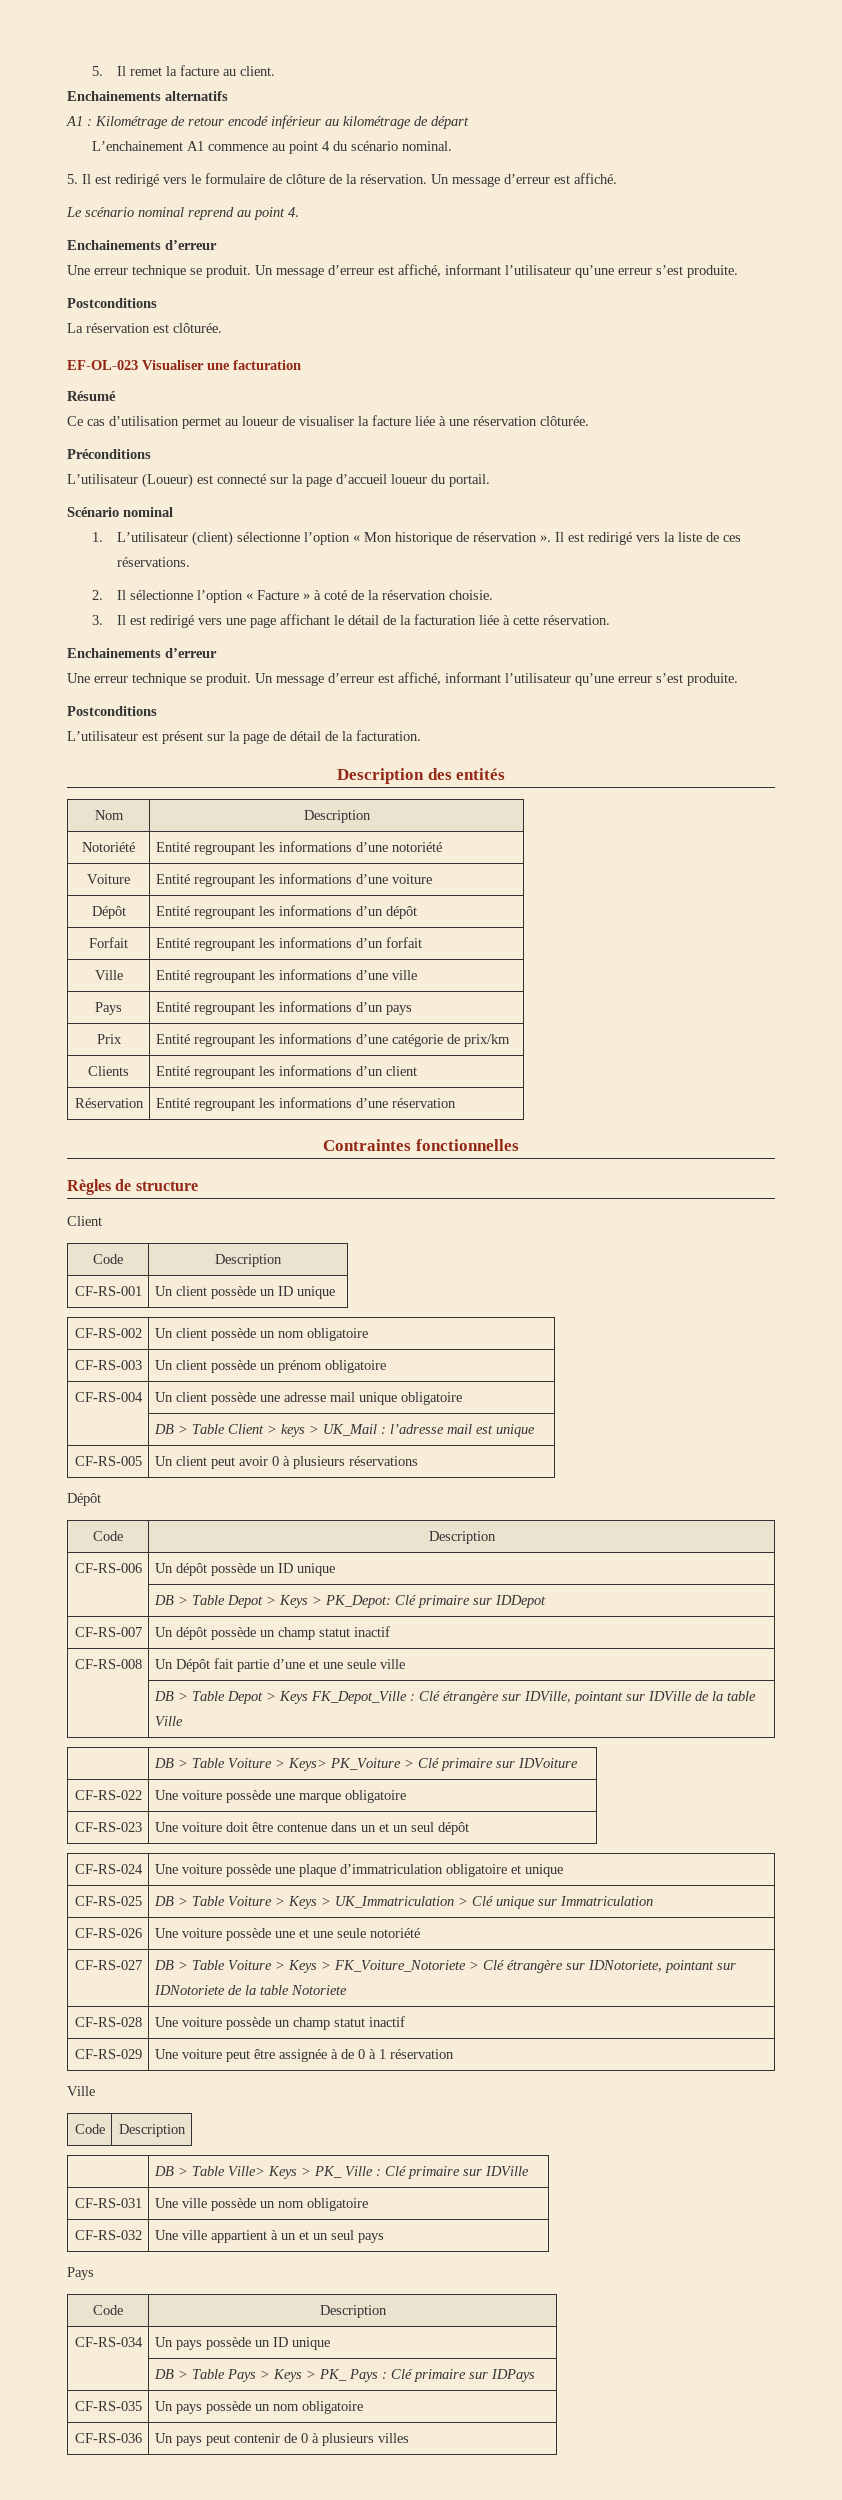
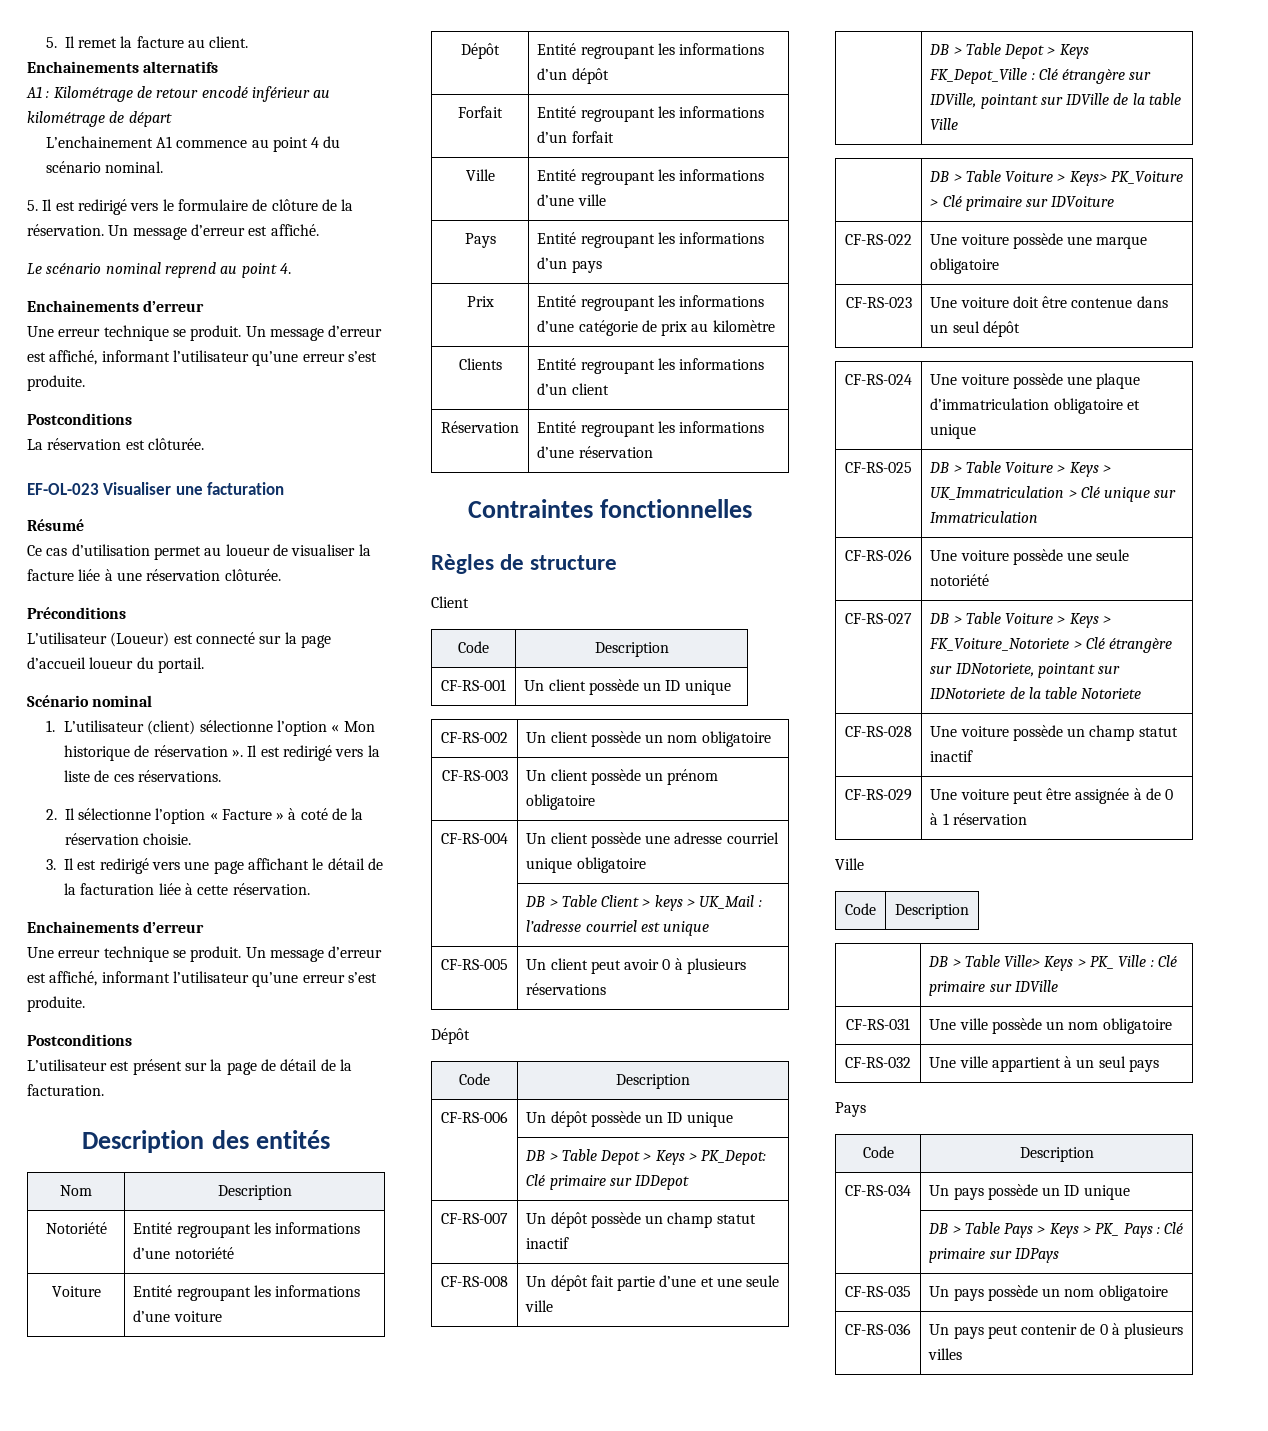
[463,1034,510,1047] prix/km -> [661,320,775,336] prix au kilomètre
[329,1392,355,1402] mail -> [726,832,779,844] courriel
[446,1424,472,1434] mail -> [585,920,637,932] courriel
[175,1659,210,1672] Dépôt -> [550,1275,588,1291] dépôt
[378,1823,408,1832] et un -> (949, 328) none
[298,1929,333,1938] et une -> (1093, 556) none
[298,2231,328,2240] et un -> (1095, 1063) none

